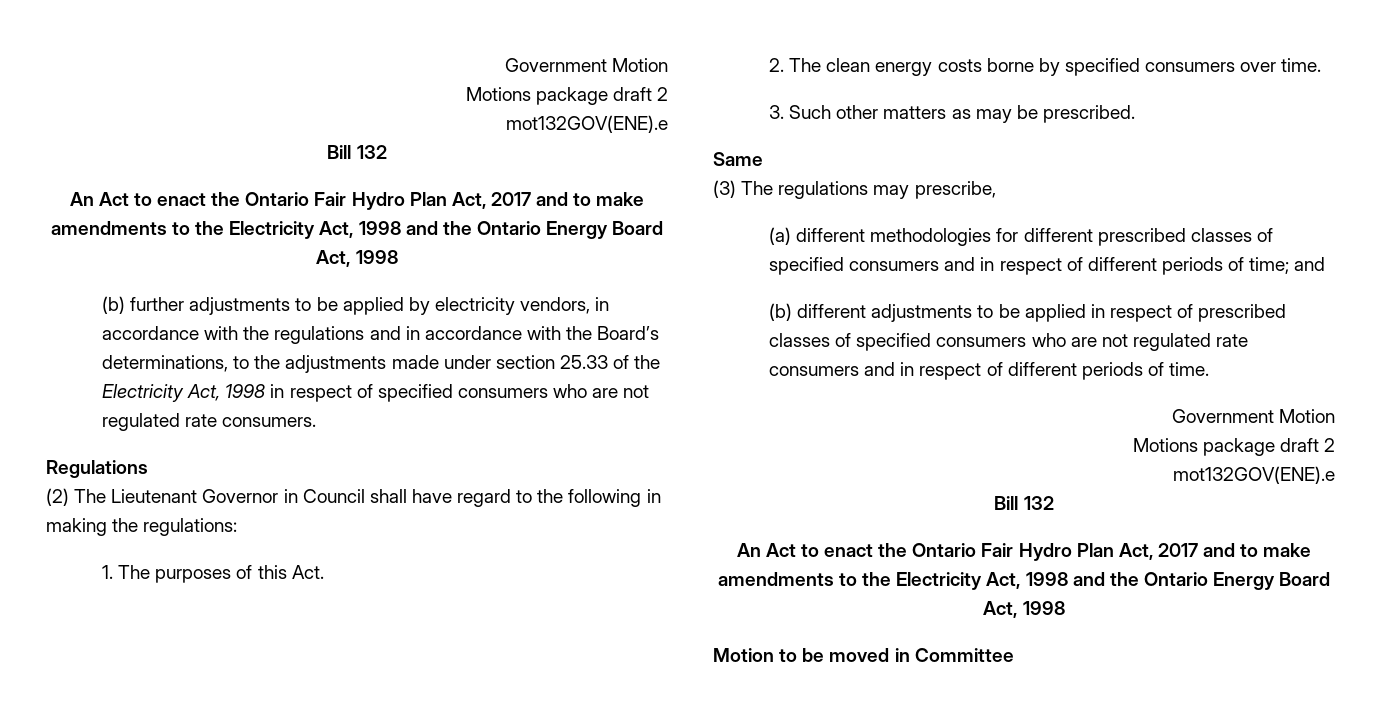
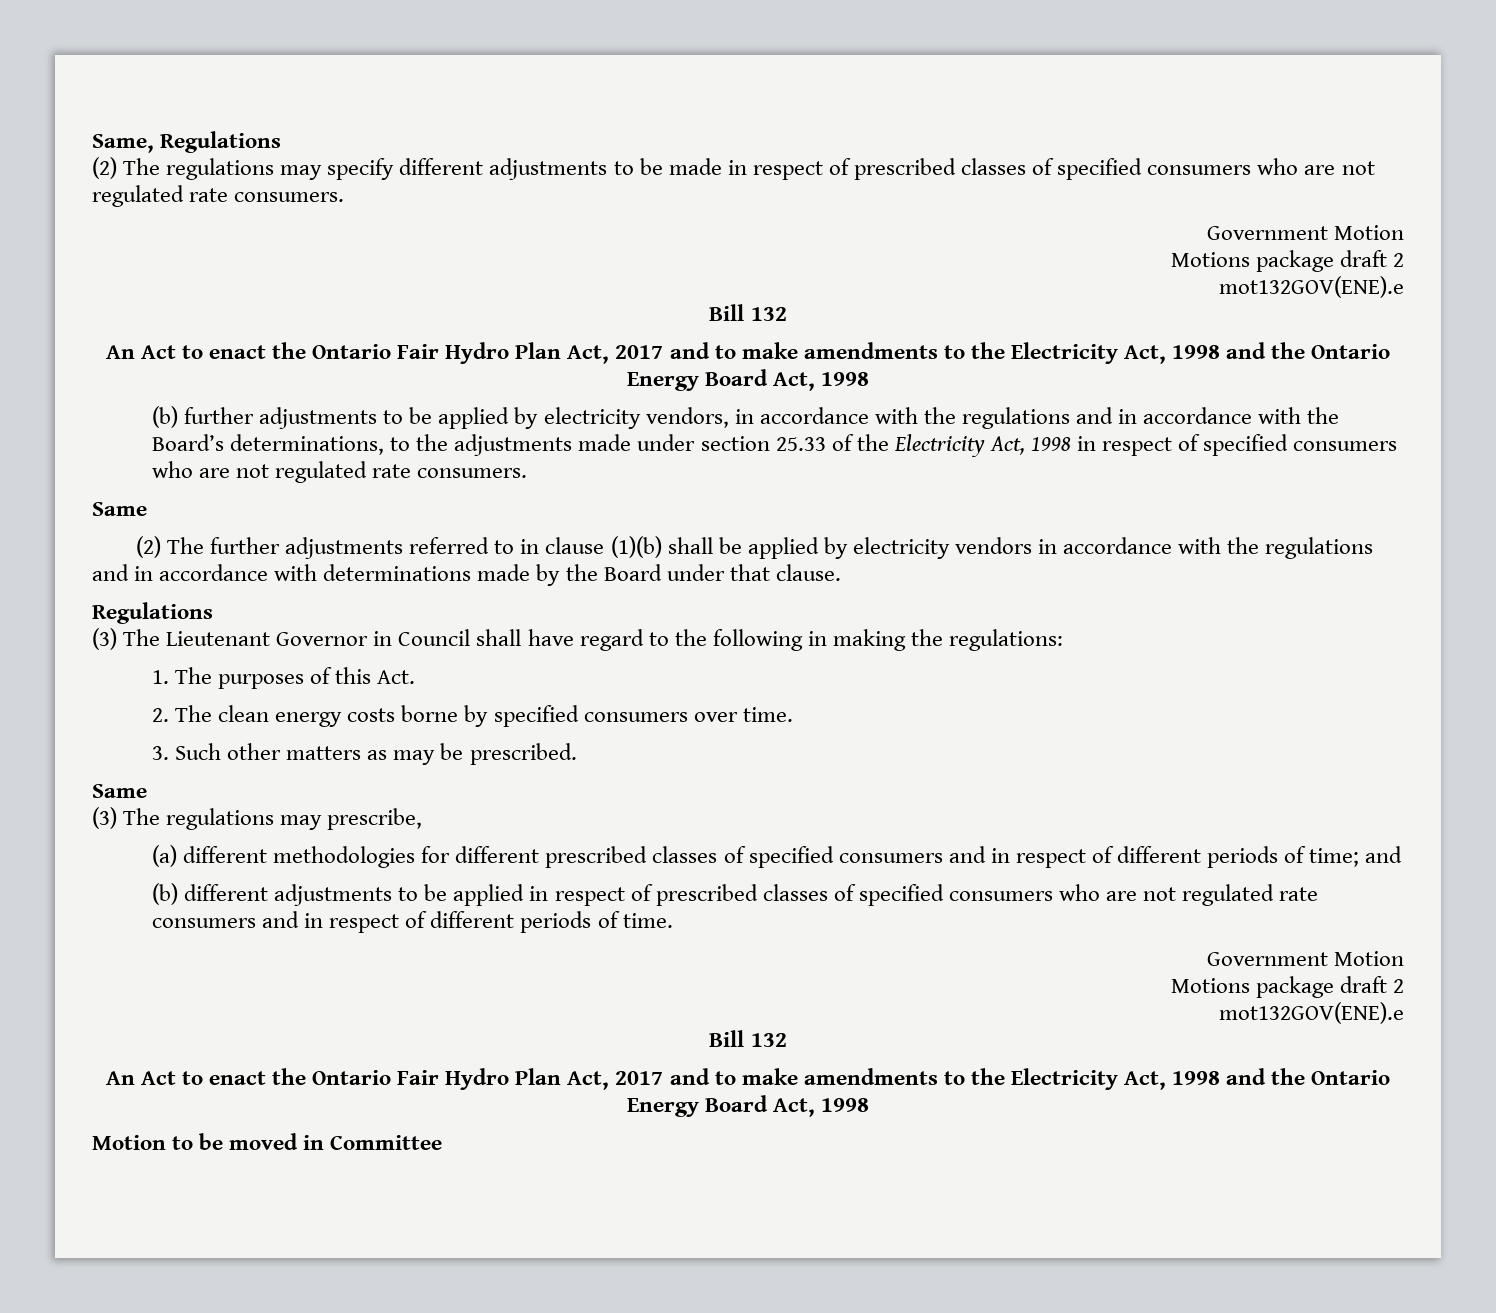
(504, 65) none -> [92,131,282,153] [92,157,1375,180] [92,185,345,207] Same, Regulations // (2) The regulations may specify different adjustments to be made in respect of prescribed classes of specified consumers who are not regulated rate consumers. //
[46,460,148,478] [46,488,69,506] // Regulations // (2) -> [92,502,147,516] [135,536,1374,559] [92,564,841,586] [92,602,213,624] [92,628,117,650] // Same // (2) The further adjustments referred to in clause (1)(b) shall be applied by electricity vendors in accordance with the regulations and in accordance with determinations made by the Board under that clause. // Regulations // (3)

